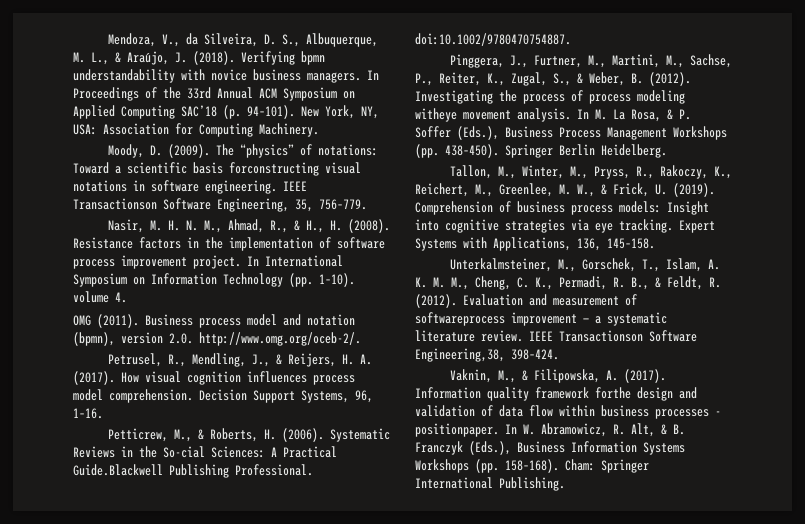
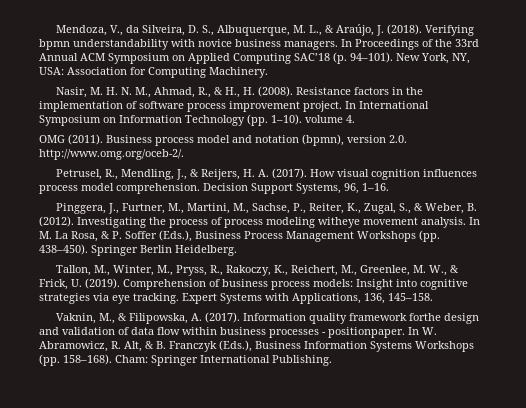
[107,144,378,158] [73,162,361,176] [73,180,307,194] [73,198,367,212] // Moody, D. (2009). The “physics” of notations: Toward a scientific basis forconstructing visual notations in software engineering. IEEE Transactionson Software Engineering, 35, 756–779. -> (268, 72) none
[107,428,390,442] [73,446,337,458] [73,464,313,478] [415,33,571,46] // Petticrew, M., & Roberts, H. (2006). Systematic Reviews in the So-cial Sciences: A Practical Guide.Blackwell Publishing Professional. doi:10.1002/9780470754887. -> (389, 187) none
[449,258,720,272] [415,276,721,290] [415,294,637,308] [415,312,667,326] [415,330,697,342] [415,348,559,362] // Unterkalmsteiner, M., Gorschek, T., Islam, A. K. M. M., Cheng, C. K., Permadi, R. B., & Feldt, R. (2012). Evaluation and measurement of softwareprocess improvement — a systematic literature review. IEEE Transactionson Software Engineering,38, 398–424. -> (433, 297) none

